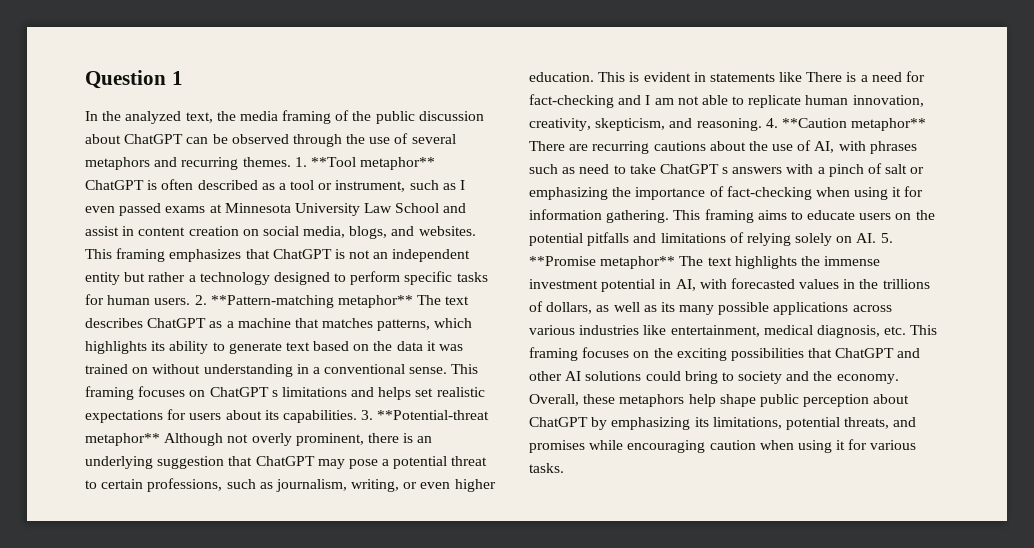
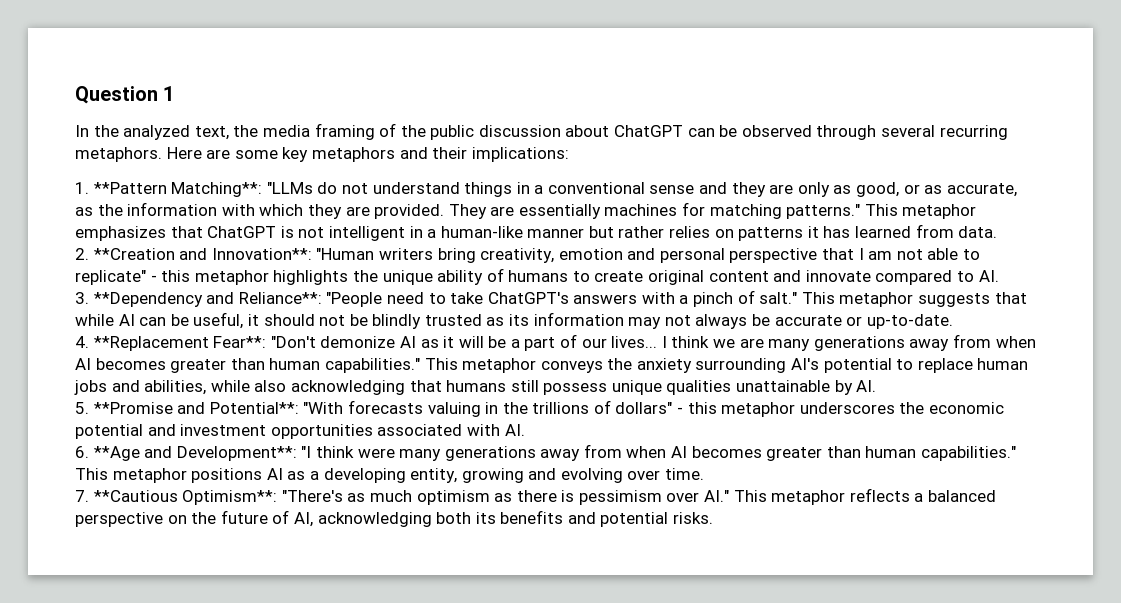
[346,133,456,144] [85,157,436,170] [85,179,466,192] [85,203,467,216] [85,226,476,239] [85,248,166,262] the use of several metaphors and recurring themes. 1. **Tool metaphor** ChatGPT is often described as a tool or instrument, such as I even passed exams at Minnesota University Law School and assist in content creation on social media, blogs, and websites. This framing -> [881,125,1008,140] [75,147,569,162] [75,182,1017,197] [75,202,977,219] several recurring metaphors. Here are some key metaphors and their implications: // 1. **Pattern Matching**: "LLMs do not understand things in a conventional sense and they are only as good, or as accurate, as the information with which they are provided. They are essentially machines for matching patterns." This metaphor
[373,249,471,262] [85,271,488,285] [85,294,470,308] [85,318,473,331] [85,341,464,354] [85,364,479,377] [85,386,485,400] [85,409,490,423] [85,433,433,446] [85,456,488,469] [85,478,496,492] [529,71,926,82] [529,94,642,108] an independent entity but rather a technology designed to perform specific tasks for human users. 2. **Pattern-matching metaphor** The text describes ChatGPT as a machine that matches patterns, which highlights its ability to generate text based on the data it was trained on without understanding in a conventional sense. This framing focuses on ChatGPT s limitations and helps set realistic expectations for users about its capabilities. 3. **Potential-threat metaphor** Although not overly prominent, there is an underlying suggestion that ChatGPT may pose a potential threat to certain professions, such as journalism, writing, or even higher education. This is evident in statements like There is a need for fact-checking and -> [328,224,998,241] [75,248,855,263] intelligent in a human-like manner but rather relies on patterns it has learned from data. // 2. **Creation and Innovation**: "Human writers bring creativity, emotion and personal perspective that
[748,95,924,108] [529,118,927,131] [529,140,917,154] [529,164,576,174] replicate human innovation, creativity, skepticism, and reasoning. 4. **Caution metaphor** There are recurring cautions about the use of AI, with phrases such as -> [75,268,999,285] [75,292,383,307] replicate" - this metaphor highlights the unique ability of humans to create original content and innovate compared to AI. // 3. **Dependency and Reliance**: "People
[659,164,729,174] ChatGPT s -> [487,292,569,304] ChatGPT's
[885,164,925,174] [529,186,924,200] [529,209,935,223] [529,232,877,246] salt or emphasizing the importance of fact-checking when using it for information gathering. This framing aims to educate users on the potential pitfalls and limitations of relying solely on AI. -> [759,292,1027,307] [75,312,953,329] [75,334,1036,351] [75,358,1029,373] [74,380,877,395] salt." This metaphor suggests that while AI can be useful, it should not be blindly trusted as its information may not always be accurate or up-to-date. // 4. **Replacement Fear**: "Don't demonize AI as it will be a part of our lives... I think we are many generations away from when AI becomes greater than human capabilities." This metaphor conveys the anxiety surrounding AI's potential to replace human jobs and abilities, while also acknowledging that humans still possess unique qualities unattainable by AI. //
[600,256,881,269] [529,278,930,292] [529,301,892,315] [529,325,938,338] [529,347,921,361] [529,371,899,384] [529,394,910,407] [529,417,917,430] [529,439,917,453] [529,463,564,473] metaphor** The text highlights the immense investment potential in AI, with forecasted values in the trillions of dollars, as well as its many possible applications across various industries like entertainment, medical diagnosis, etc. This framing focuses on the exciting possibilities that ChatGPT and other AI solutions could bring to society and the economy. Overall, these metaphors help shape public perception about ChatGPT by emphasizing its limitations, potential threats, and promises while encouraging caution when using it for various tasks. -> [177,400,1005,417] [75,424,525,439] [75,444,1017,461] [75,468,705,483] [75,488,997,505] [75,510,714,527] and Potential**: "With forecasts valuing in the trillions of dollars" - this metaphor underscores the economic potential and investment opportunities associated with AI. // 6. **Age and Development**: "I think were many generations away from when AI becomes greater than human capabilities." This metaphor positions AI as a developing entity, growing and evolving over time. // 7. **Cautious Optimism**: "There's as much optimism as there is pessimism over AI." This metaphor reflects a balanced perspective on the future of AI, acknowledging both its benefits and potential risks.

